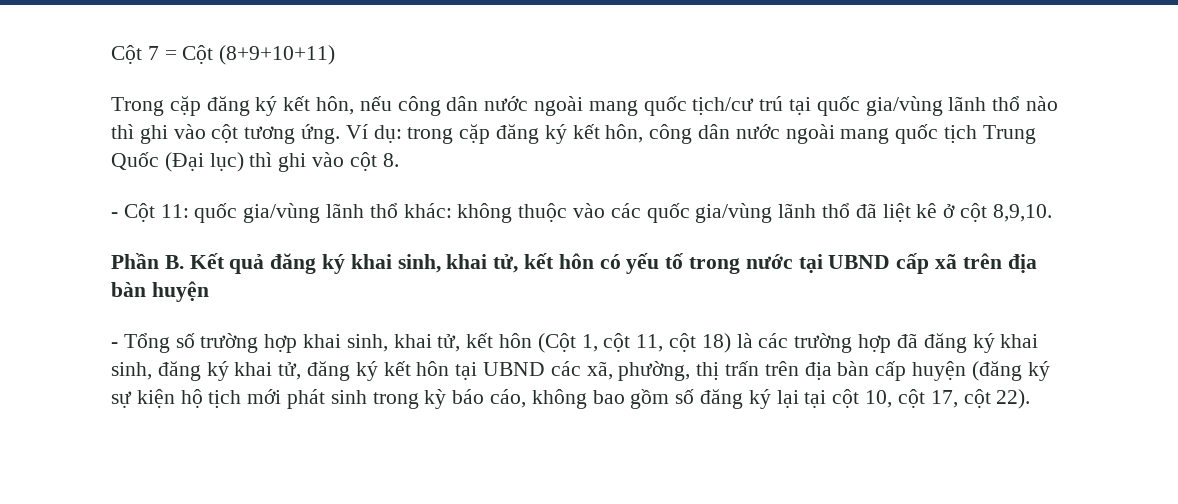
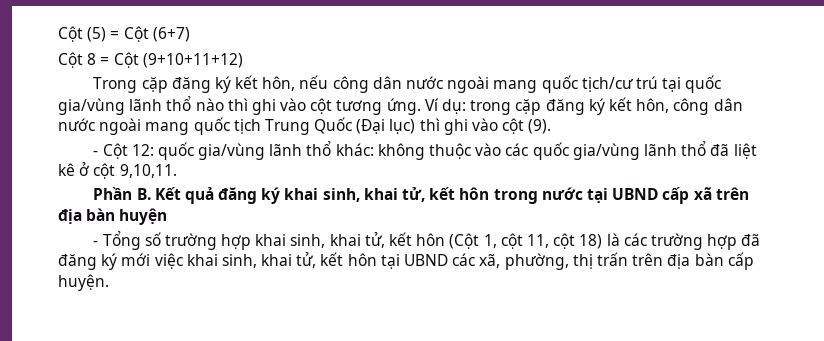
[111,45,336,65] Cột 7 = Cột (8+9+10+11) -> [58,26,190,42] [58,52,243,68] Cột (5) = Cột (6+7) // Cột 8 = Cột (9+10+11+12)
[382,153,399,167] 8. -> [528,119,552,134] (9).
[160,204,189,218] 11: -> [131,144,154,156] 12:
[992,204,1052,222] 8,9,10. -> [119,164,177,178] 9,10,11.
[599,253,684,274] có yếu tố -> (490, 193) none
[1000,334,1039,348] [111,361,378,381] khai sinh, đăng ký khai tử, đăng ký -> [121,252,317,269] mới việc khai sinh, khai tử,
[912,361,1050,381] [111,389,1031,409] huyện (đăng ký sự kiện hộ tịch mới phát sinh trong kỳ báo cáo, không bao gồm số đăng ký lại tại cột 10, cột 17, cột 22). -> [58,274,109,291] huyện.

